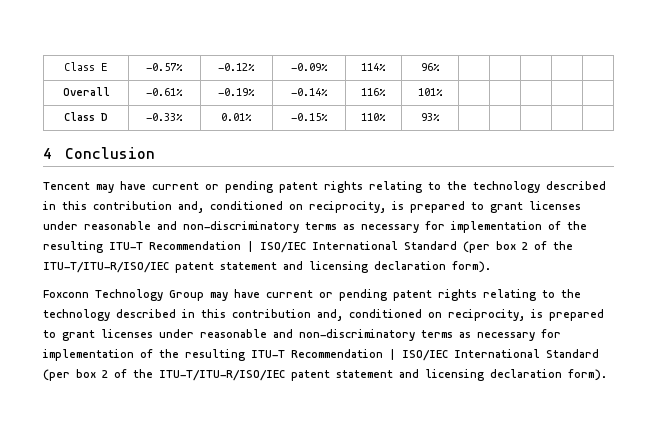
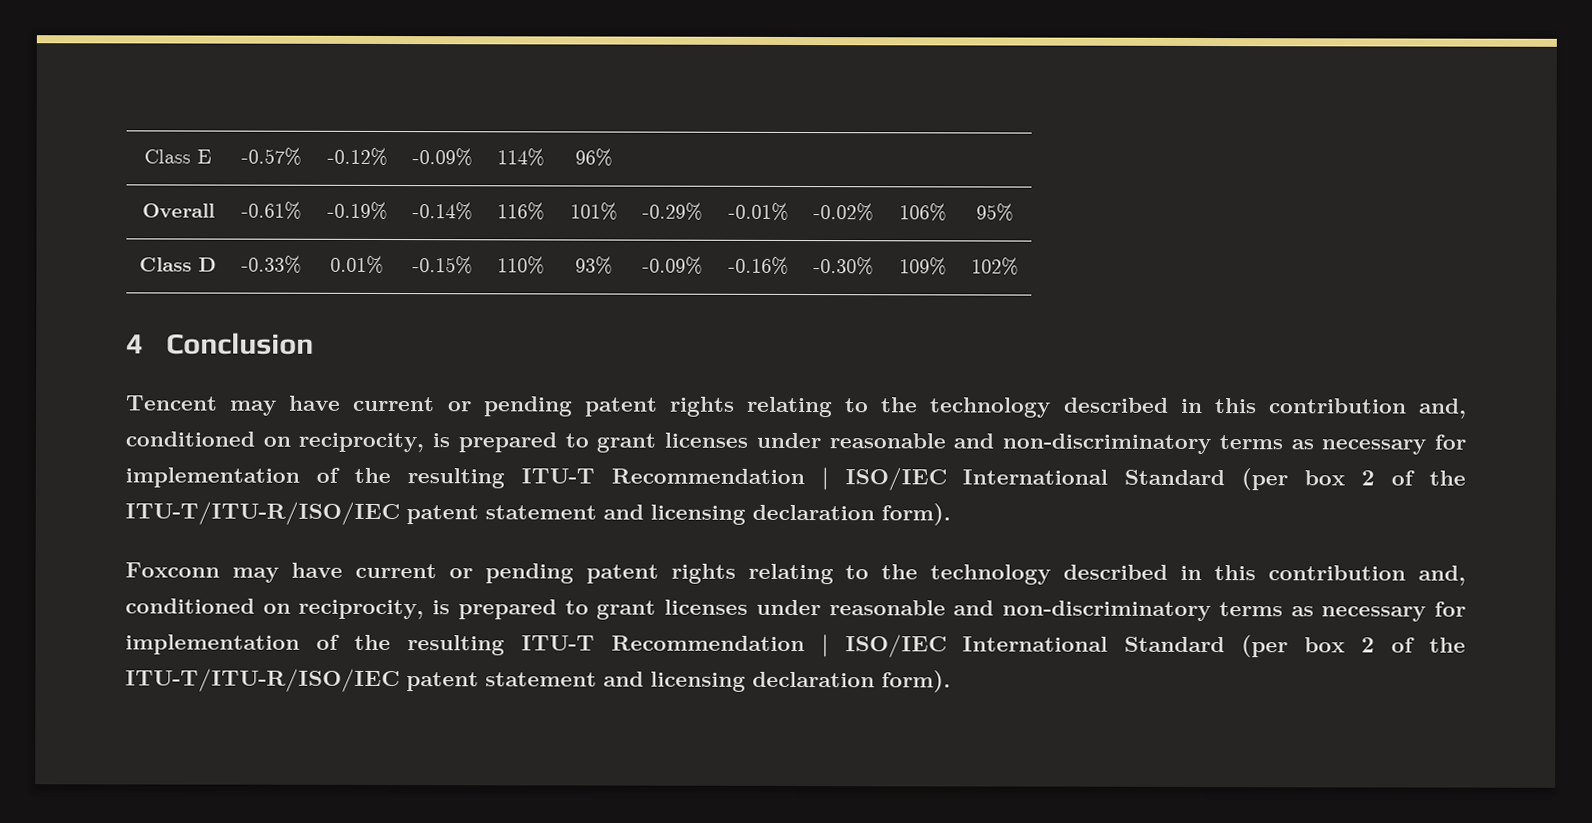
(443, 92) | | | | -> [642,202,703,221] [727,202,789,221] [813,203,874,222] [898,203,947,222] [976,203,1014,222] -0.29% | -0.01% | -0.02% | 106% | 95%
(440, 117) | | | | -> [642,256,703,275] [727,256,789,275] [813,257,874,276] [898,257,947,276] [971,257,1019,276] -0.09% | -0.16% | -0.30% | 109% | 102%
[95,289,204,301] Technology Group -> (220, 570) none

